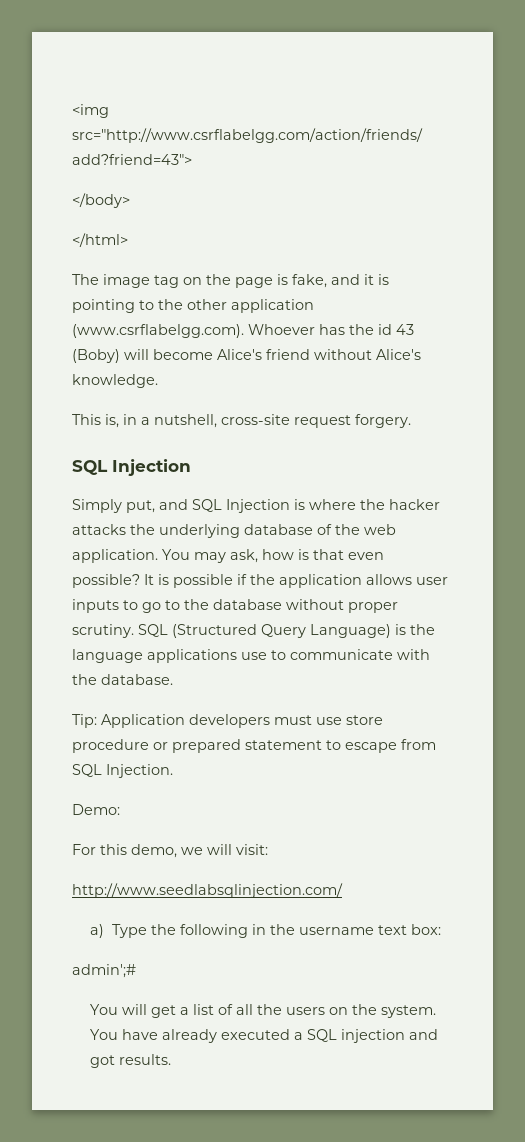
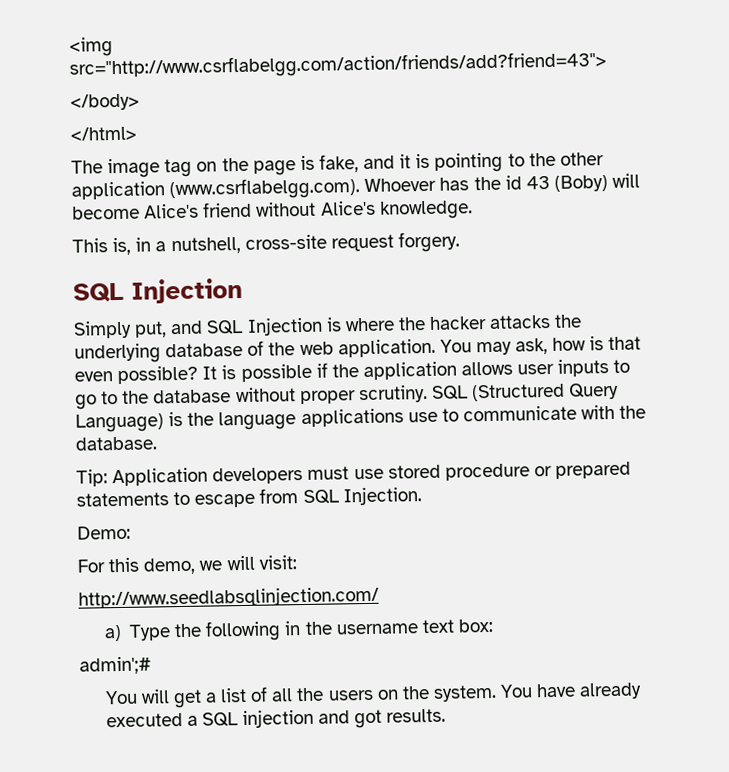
[346,715,383,725] store -> [387,464,441,479] stored
[245,740,322,750] statement -> [76,492,169,507] statements

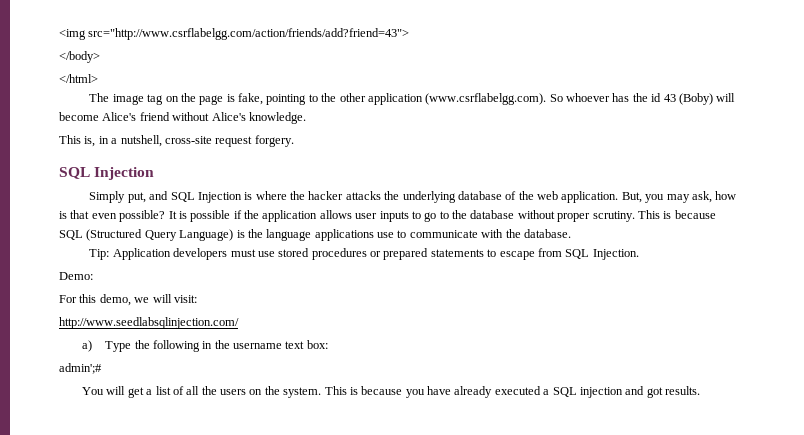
[363,153,431,169] and it is -> (264, 99) none
[364,177,437,192] Whoever -> [549,93,611,102] So whoever
[439,339,472,353] You -> [621,192,665,203] But, you
(428, 394) none -> [637,210,716,219] This is because
[444,463,530,481] procedure -> [311,248,367,260] procedures
[500,684,534,698] You -> [324,386,425,398] This is because you

